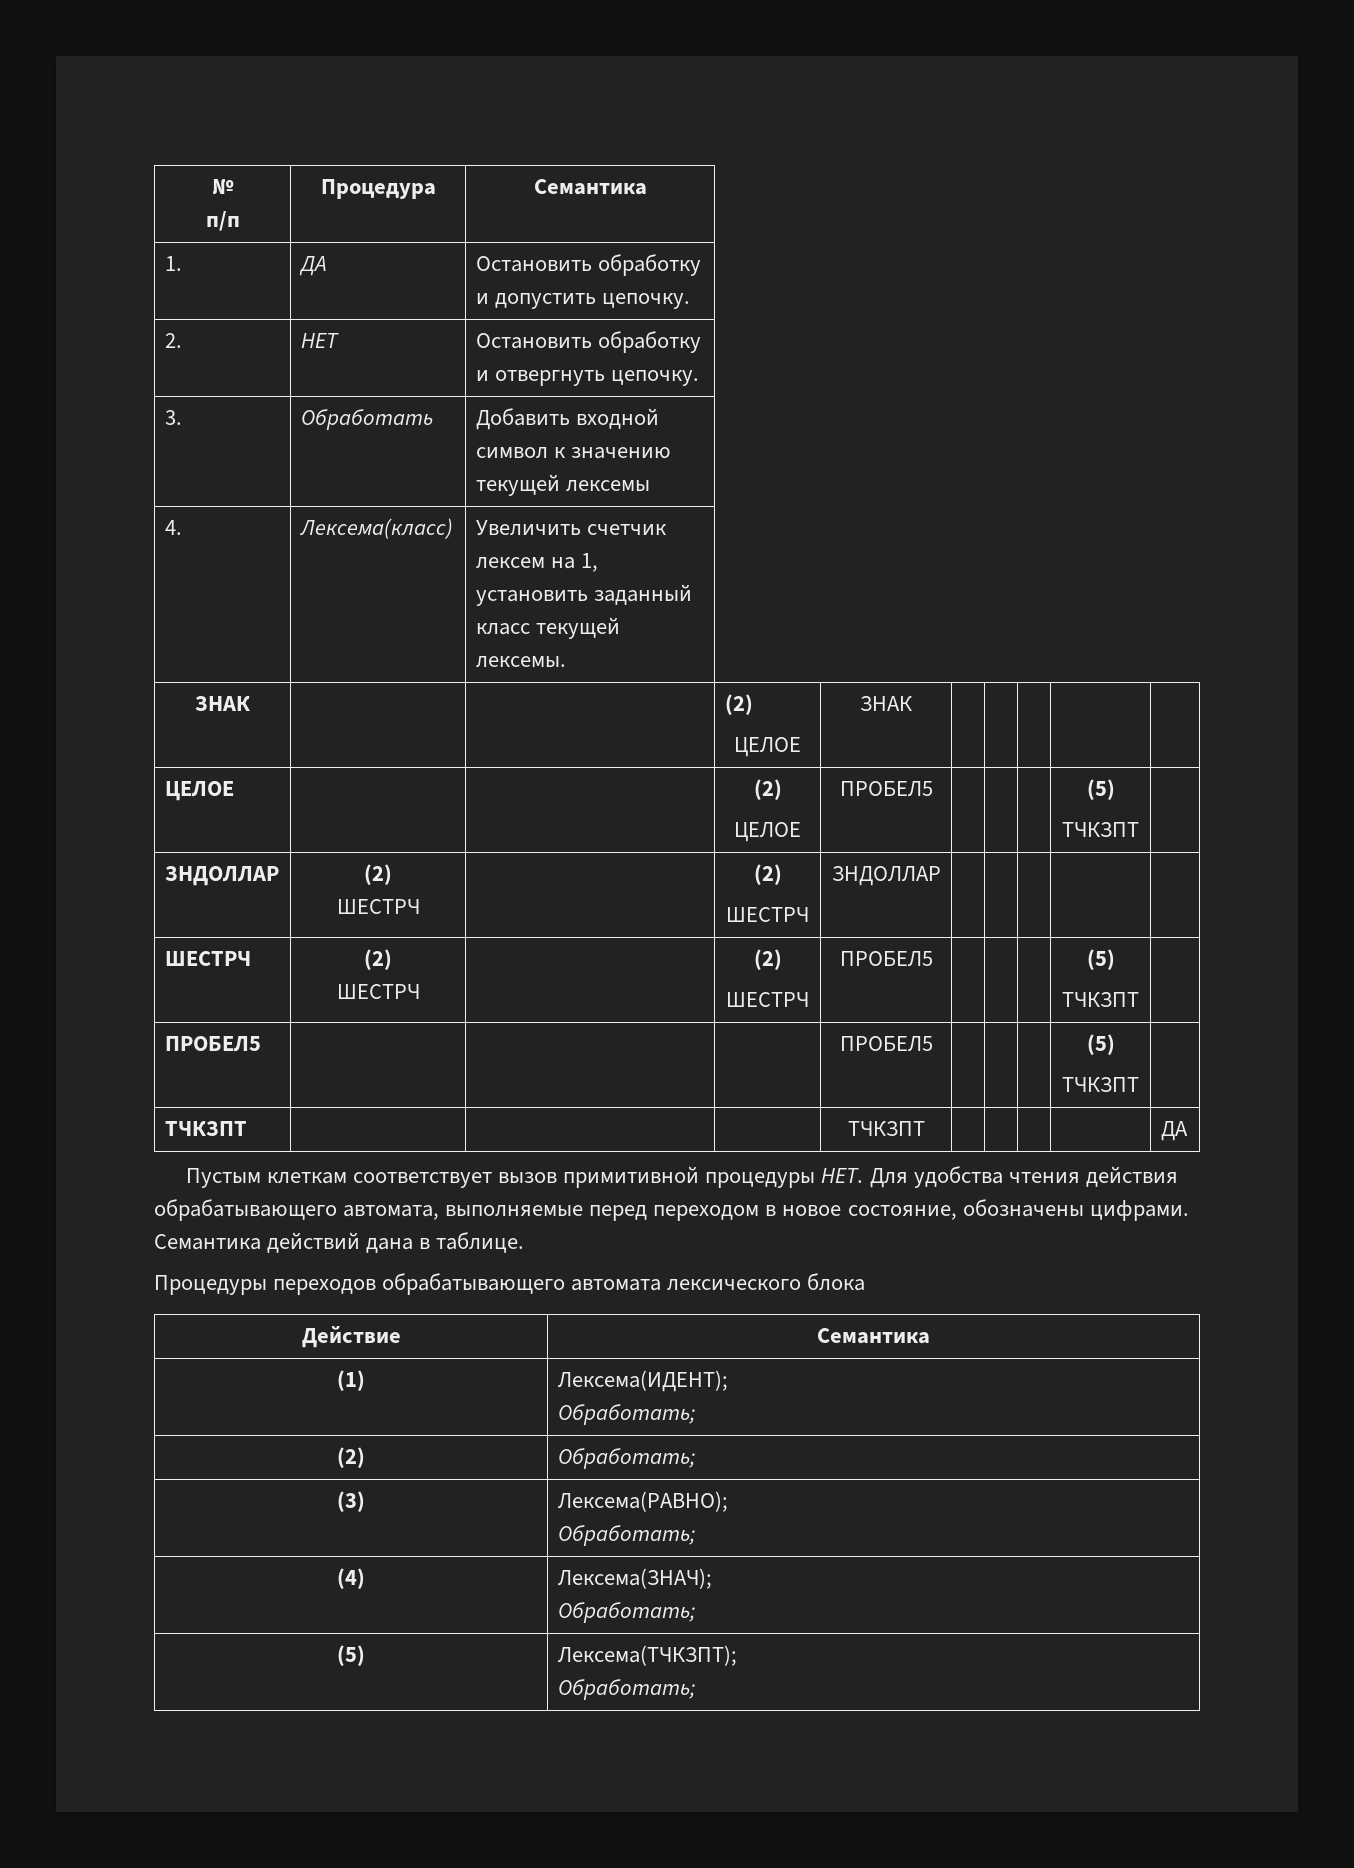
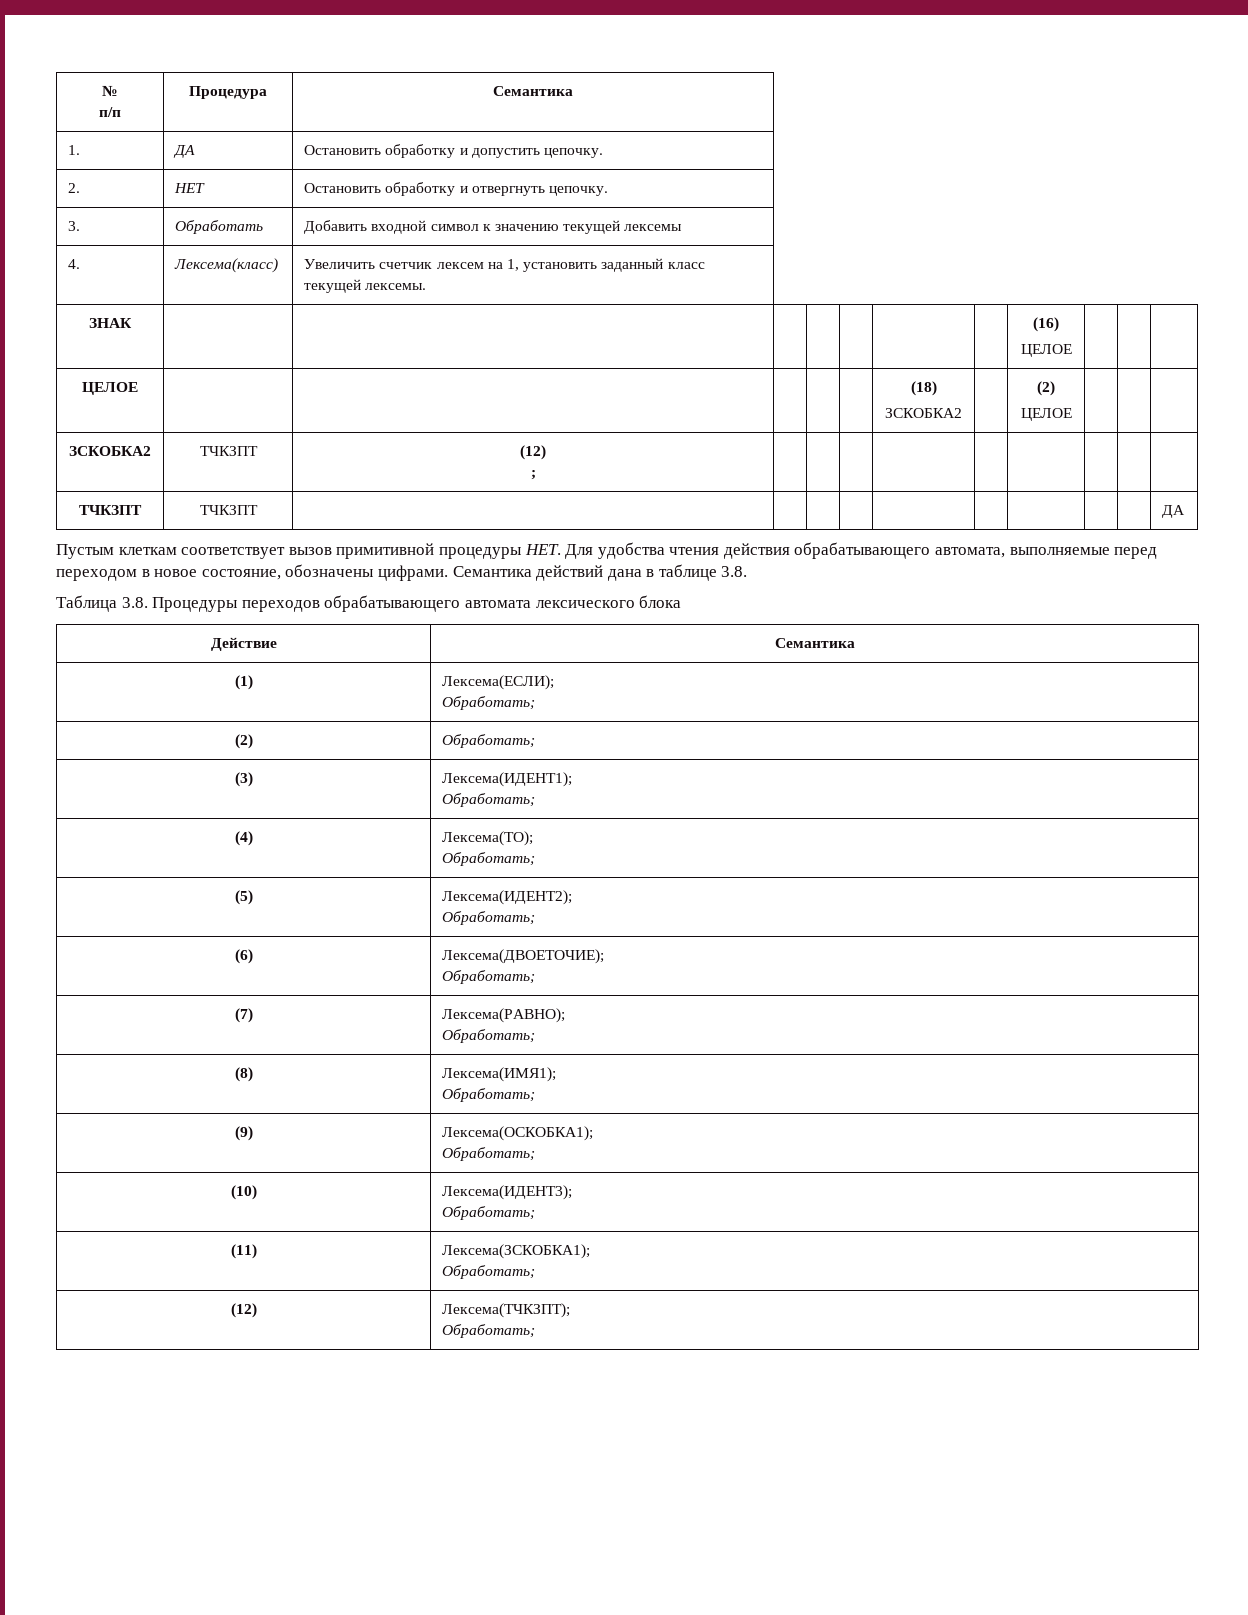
[724,694,753,715] [734,737,801,757] [860,696,912,711] [164,781,234,801] [753,779,782,800] [734,822,801,842] [839,781,933,797] [1086,779,1115,800] [1062,822,1139,837] [164,866,279,886] [364,864,392,885] [336,899,420,914] [753,864,782,885] [726,907,809,922] [831,866,941,886] [164,951,251,966] [364,949,392,970] [336,984,420,999] [753,949,782,970] [726,992,809,1007] [839,951,933,967] [1086,949,1115,970] [1062,992,1139,1007] [164,1036,261,1052] [839,1036,933,1052] [1086,1034,1115,1055] [1062,1077,1139,1092] [164,1121,247,1136] [847,1121,925,1136] (2) // ЦЕЛОЕ | ЗНАК | | | | | // ЦЕЛОЕ | | | (2) // ЦЕЛОЕ | ПРОБЕЛ5 | | | | (5) // ТЧКЗПТ | // ЗНДОЛЛАР | (2) // ШЕСТРЧ | | (2) // ШЕСТРЧ | ЗНДОЛЛАР | | | | | // ШЕСТРЧ | (2) // ШЕСТРЧ | | (2) // ШЕСТРЧ | ПРОБЕЛ5 | | | | (5) // ТЧКЗПТ | // ПРОБЕЛ5 | | | | ПРОБЕЛ5 | | | | (5) // ТЧКЗПТ | // ТЧКЗПТ | | | | ТЧКЗПТ -> [1033,317,1059,332] [1020,344,1072,357] [82,382,138,395] [910,381,937,396] [885,408,962,418] [1037,381,1055,396] [1020,408,1072,421] [69,446,151,456] [199,446,258,456] [520,445,546,460] [530,470,536,480] [79,505,142,515] [199,505,258,515] | | | | | (16) // ЦЕЛОЕ | | | // ЦЕЛОЕ | | | | | | (18) // ЗСКОБКА2 | | (2) // ЦЕЛОЕ | | | // ЗСКОБКА2 | ТЧКЗПТ | (12) // ; | | | | | | | | | // ТЧКЗПТ | ТЧКЗПТ | | | | |
[436,1232,525,1253] таблице. // -> [658,564,748,581] [56,595,148,612] таблице 3.8. // Таблица 3.8.
[557,1370,728,1392] Лексема(ИДЕНТ); -> [442,675,555,690] Лексема(ЕСЛИ);
[557,1491,728,1512] Лексема(РАВНО); -> [442,772,573,787] Лексема(ИДЕНТ1);
[557,1568,712,1589] Лексема(ЗНАЧ); -> [442,831,534,846] Лексема(ТО);
(365, 1655) none -> [442,890,573,905] [442,911,536,925] [234,949,253,964] [442,949,605,964] [442,970,536,984] [234,1008,253,1023] [442,1008,566,1023] [442,1029,536,1043] [234,1067,253,1082] [442,1067,557,1082] [442,1088,536,1102] [234,1126,253,1141] [442,1126,594,1141] [442,1147,536,1161] [230,1185,257,1200] [442,1185,573,1200] [442,1206,536,1220] [230,1244,257,1259] [442,1244,591,1259] [442,1265,536,1279] [230,1303,257,1318] | Лексема(ИДЕНТ2); // Обработать; // (6) | Лексема(ДВОЕТОЧИЕ); // Обработать; // (7) | Лексема(РАВНО); // Обработать; // (8) | Лексема(ИМЯ1); // Обработать; // (9) | Лексема(ОСКОБКА1); // Обработать; // (10) | Лексема(ИДЕНТ3); // Обработать; // (11) | Лексема(ЗСКОБКА1); // Обработать; // (12)

